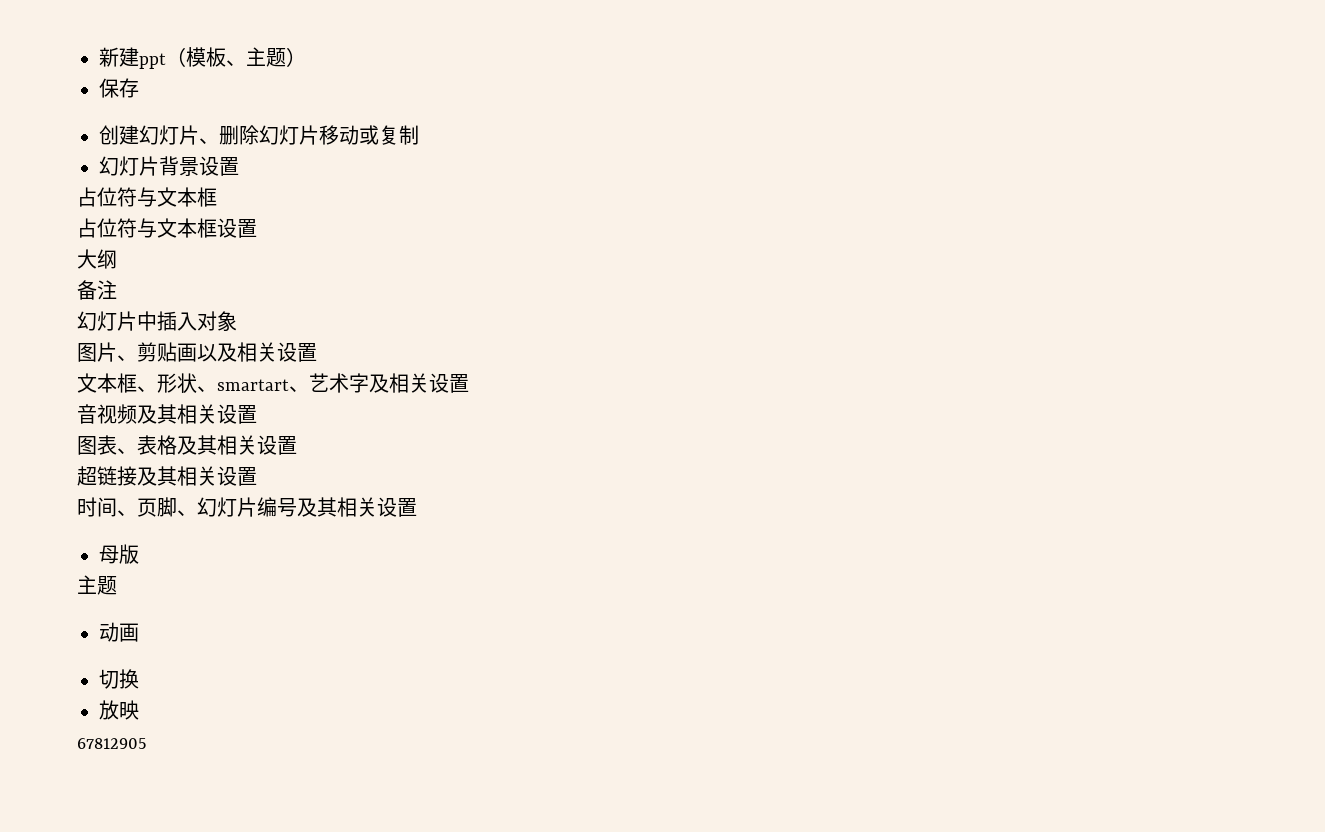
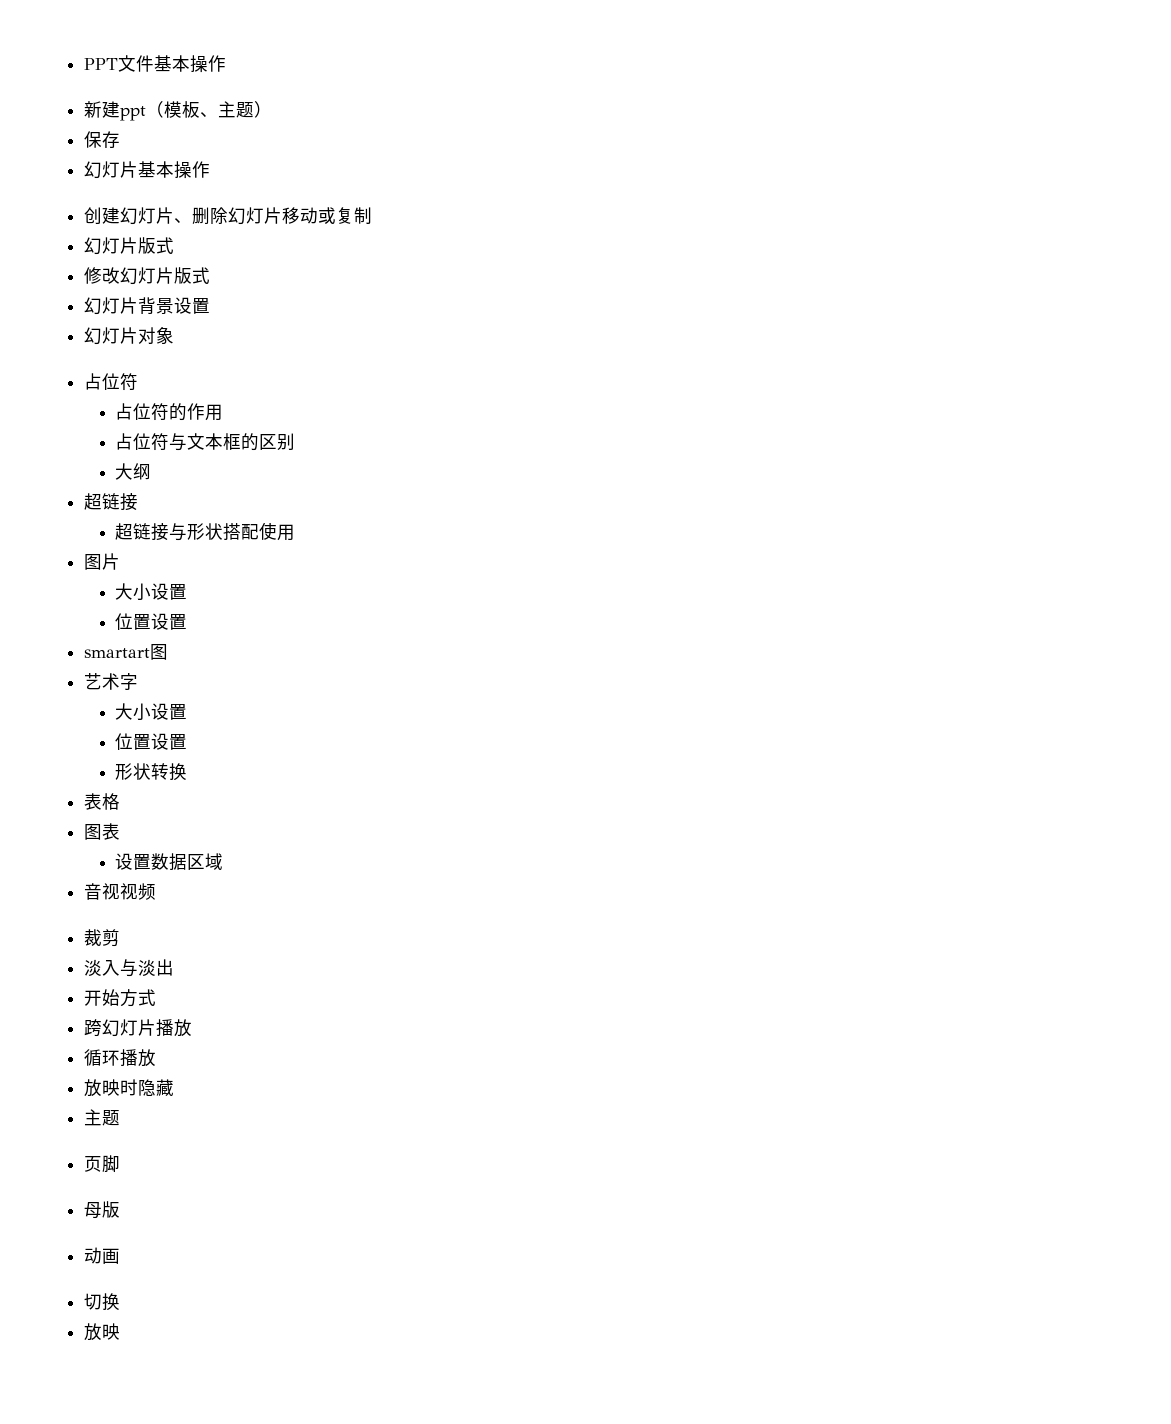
(99, 57) none -> [84,55,227,73] PPT文件基本操作 //
(139, 88) none -> [84,161,211,179] // 幻灯片基本操作
[159,156,239,176] [77,187,217,207] [77,218,257,238] [77,249,117,269] [77,280,117,300] [77,311,237,331] [77,342,317,362] [77,373,469,393] [77,404,257,424] [77,435,297,455] [77,466,257,486] [77,497,417,517] 背景设置 // 占位符与文本框 // 占位符与文本框设置 // 大纲 // 备注 // 幻灯片中插入对象 // 图片、剪贴画以及相关设置 // 文本框、形状、smartart、艺术字及相关设置 // 音视频及其相关设置 // 图表、表格及其相关设置 // 超链接及其相关设置 // 时间、页脚、幻灯片编号及其相关设置 -> [138,237,175,254] [84,267,211,285] [84,297,211,315] [84,327,175,345] [84,373,139,391] [115,403,224,421] [115,433,296,451] [115,463,152,480] [84,493,139,511] [115,522,296,541] [84,553,121,570] [115,583,188,601] [115,613,188,630] [84,644,169,660] [84,673,139,690] [115,703,188,721] [115,733,188,750] [115,763,188,781] [84,793,121,810] [84,823,121,840] [115,853,224,871] [84,883,157,900] [84,929,121,947] [84,959,175,977] [84,989,157,1007] [84,1019,193,1037] [84,1049,157,1067] [84,1079,175,1097] [84,1109,121,1126] [84,1155,121,1173] 版式 // 修改幻灯片版式 // 幻灯片背景设置 // 幻灯片对象 // 占位符 // 占位符的作用 // 占位符与文本框的区别 // 大纲 // 超链接 // 超链接与形状搭配使用 // 图片 // 大小设置 // 位置设置 // smartart图 // 艺术字 // 大小设置 // 位置设置 // 形状转换 // 表格 // 图表 // 设置数据区域 // 音视视频 // 裁剪 // 淡入与淡出 // 开始方式 // 跨幻灯片播放 // 循环播放 // 放映时隐藏 // 主题 // 页脚
[77,575,117,595] // 主题 -> (121, 1209) none
[77,738,147,749] // 67812905 -> (121, 1331) none

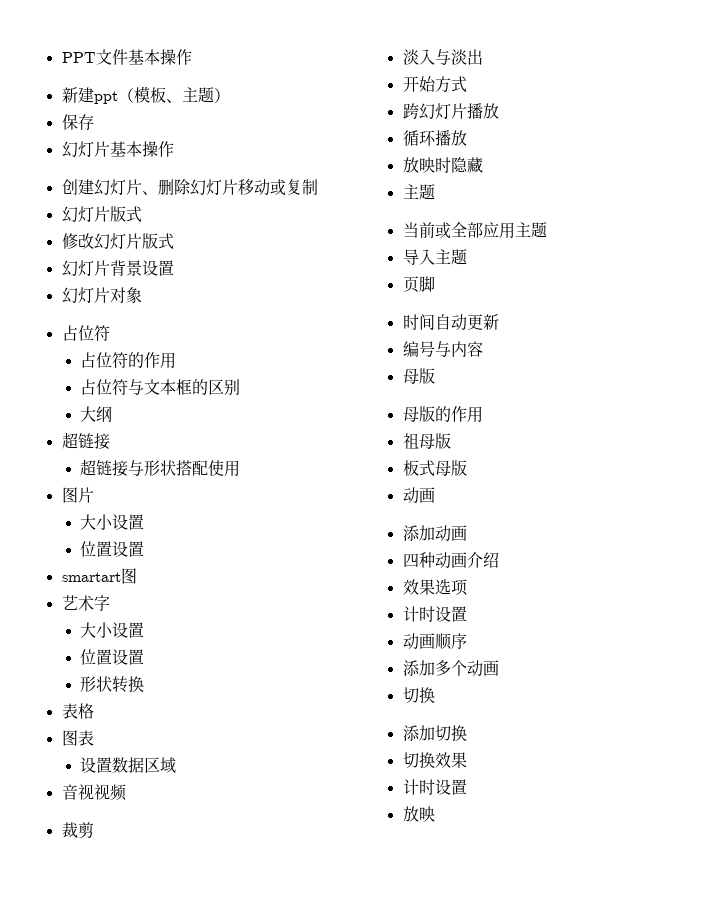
[84,1155,121,1173] [84,1201,121,1219] [84,1247,121,1264] [84,1293,121,1311] 页脚 // 母版 // 动画 // 切换 -> [402,222,547,239] [402,249,467,265] [402,276,435,293] [402,314,499,331] [402,341,483,357] [402,368,435,384] [402,406,483,423] [402,433,451,449] [402,460,467,476] [402,487,435,504] [402,525,467,542] [402,552,499,569] [402,579,468,596] [402,606,467,622] [402,633,467,650] [402,660,499,677] [402,687,435,704] [402,725,467,742] [402,752,467,769] [402,779,467,795] 当前或全部应用主题 // 导入主题 // 页脚 // 时间自动更新 // 编号与内容 // 母版 // 母版的作用 // 祖母版 // 板式母版 // 动画 // 添加动画 // 四种动画介绍 // 效果选项 // 计时设置 // 动画顺序 // 添加多个动画 // 切换 // 添加切换 // 切换效果 // 计时设置

